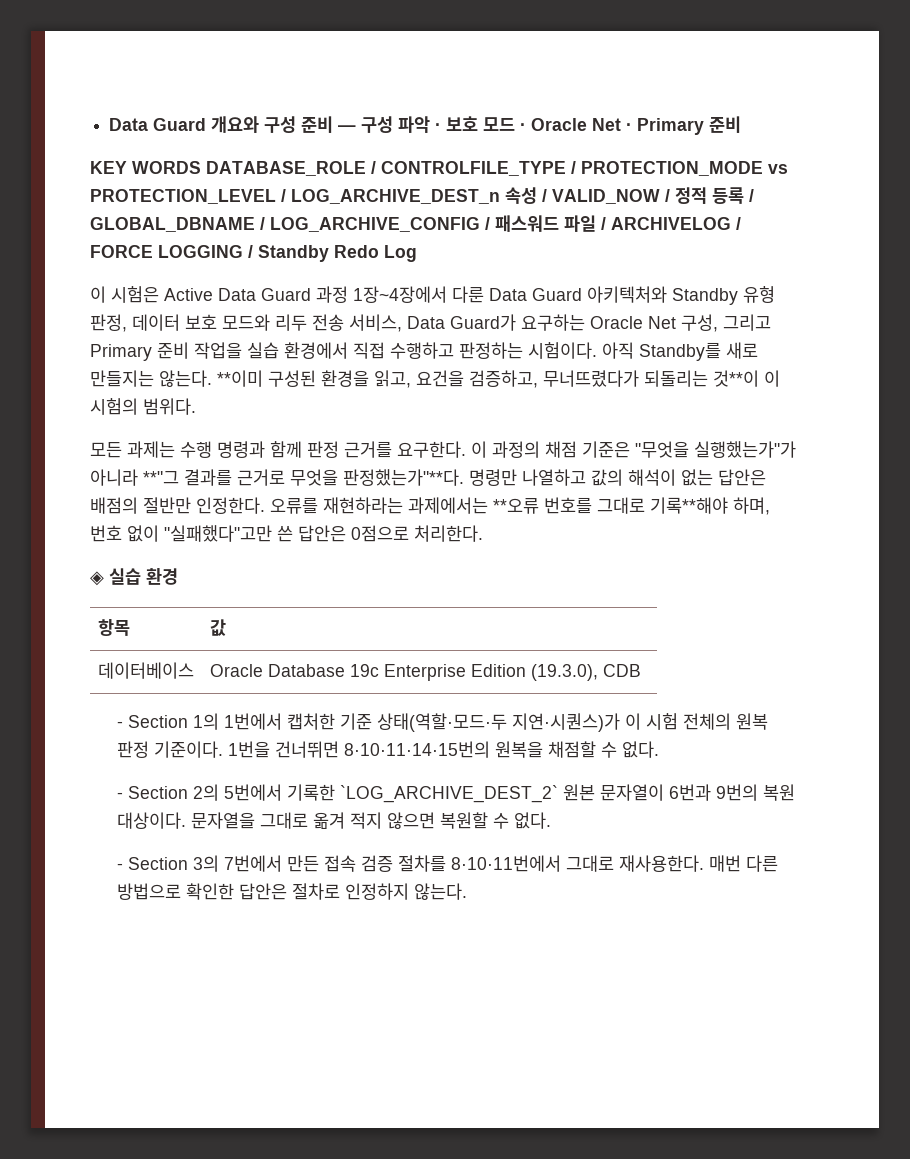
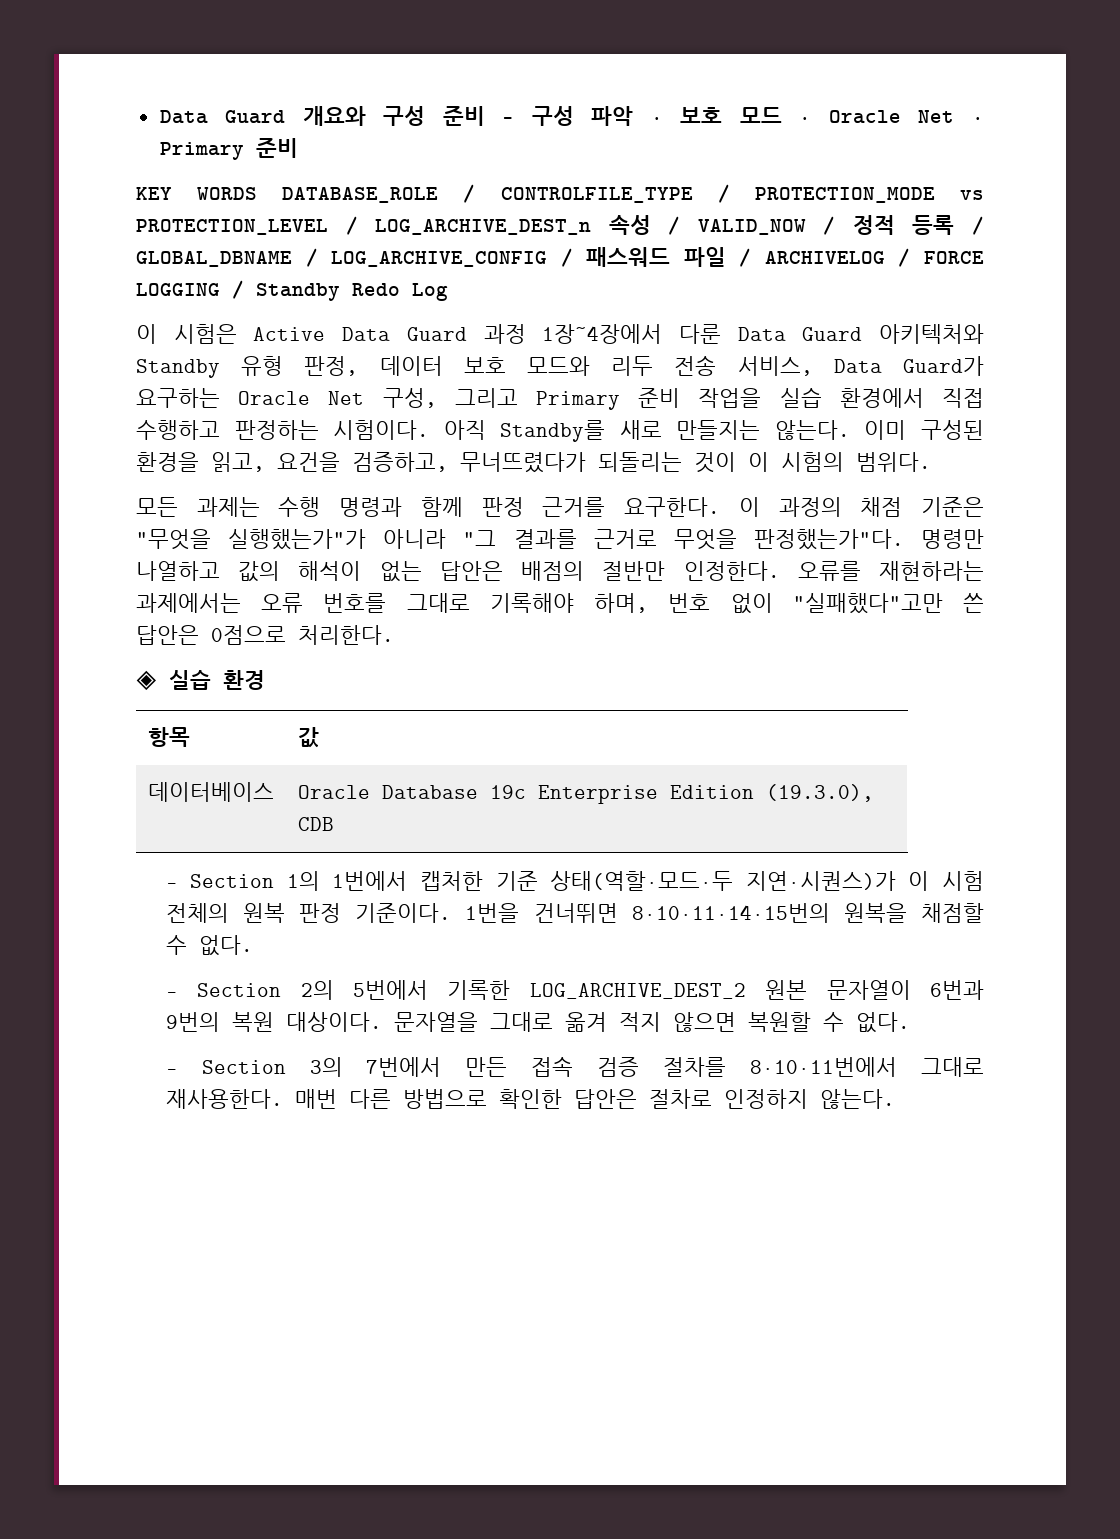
[217,370,263,387] **이미 -> [864,420,907,440] 이미
[713,370,759,387] 것**이 -> [694,452,736,473] 것이
[143,471,179,484] **"그 -> [463,530,497,546] "그
[343,469,464,486] 판정했는가"**다. -> [753,529,904,550] 판정했는가"다.
[493,498,539,514] **오류 -> [261,593,304,613] 오류
[650,497,728,514] 기록**해야 -> [489,593,574,613] 기록해야
[339,785,558,803] `LOG_ARCHIVE_DEST_2` -> [529,983,746,999] LOG_ARCHIVE_DEST_2

